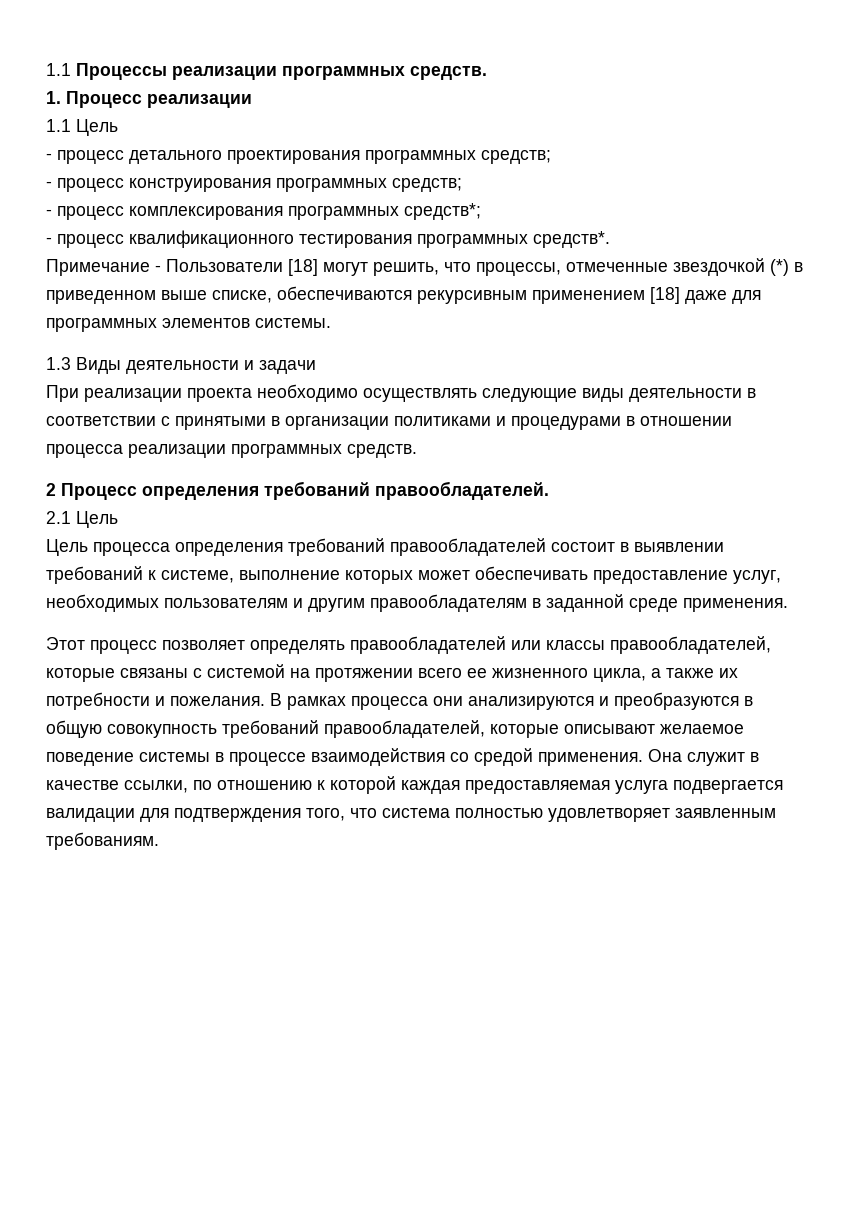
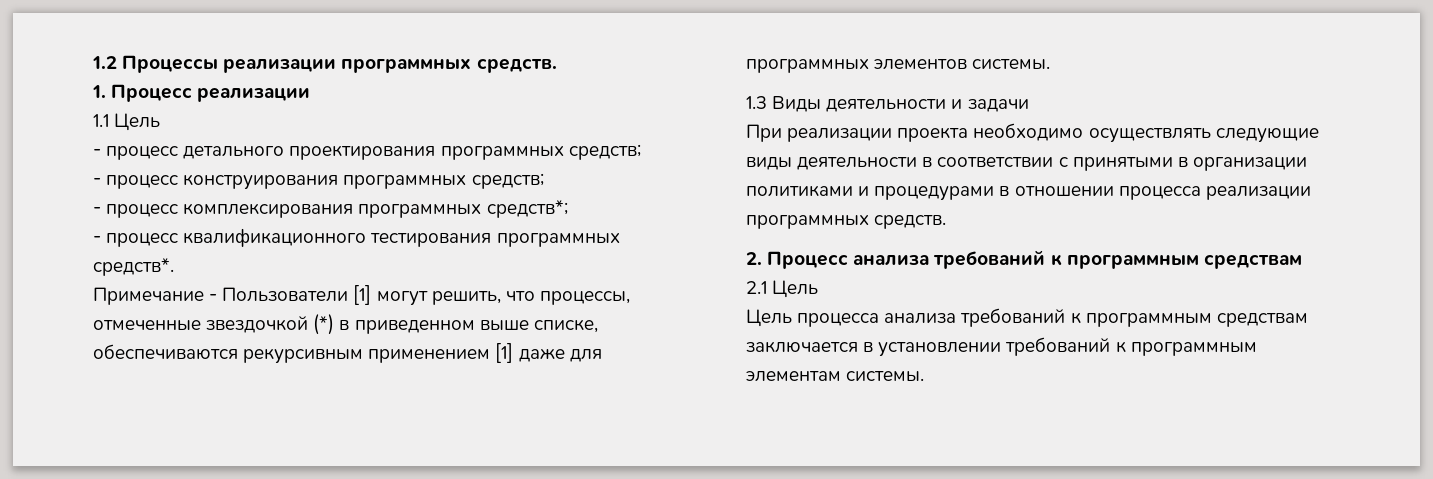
[46,63,71,76] 1.1 -> [92,56,117,69] 1.2
[288,259,318,276] [18] -> [353,285,372,305] [1]
[650,287,680,304] [18] -> [495,343,514,363] [1]
[46,481,549,500] [46,511,118,528] [46,538,724,556] [46,566,781,584] [46,594,788,612] [46,636,771,654] [46,664,738,682] [46,692,753,710] [46,720,744,738] [46,748,759,766] [46,776,783,794] [46,808,776,822] [46,832,159,850] 2 Процесс определения требований правообладателей. // 2.1 Цель // Цель процесса определения требований правообладателей состоит в выявлении требований к системе, выполнение которых может обеспечивать предоставление услуг, необходимых пользователям и другим правообладателям в заданной среде применения. // Этот процесс позволяет определять правообладателей или классы правообладателей, которые связаны с системой на протяжении всего ее жизненного цикла, а также их потребности и пожелания. В рамках процесса они анализируются и преобразуются в общую совокупность требований правообладателей, которые описывают желаемое поведение системы в процессе взаимодействия со средой применения. Она служит в качестве ссылки, по отношению к которой каждая предоставляемая услуга подвергается валидации для подтверждения того, что система полностью удовлетворяет заявленным требованиям. -> [746,250,1302,269] [746,280,819,298] [746,308,1308,327] [746,337,1257,357] [746,371,925,382] 2. Процесс анализа требований к программным средствам // 2.1 Цель // Цель процесса анализа требований к программным средствам заключается в установлении требований к программным элементам системы.

